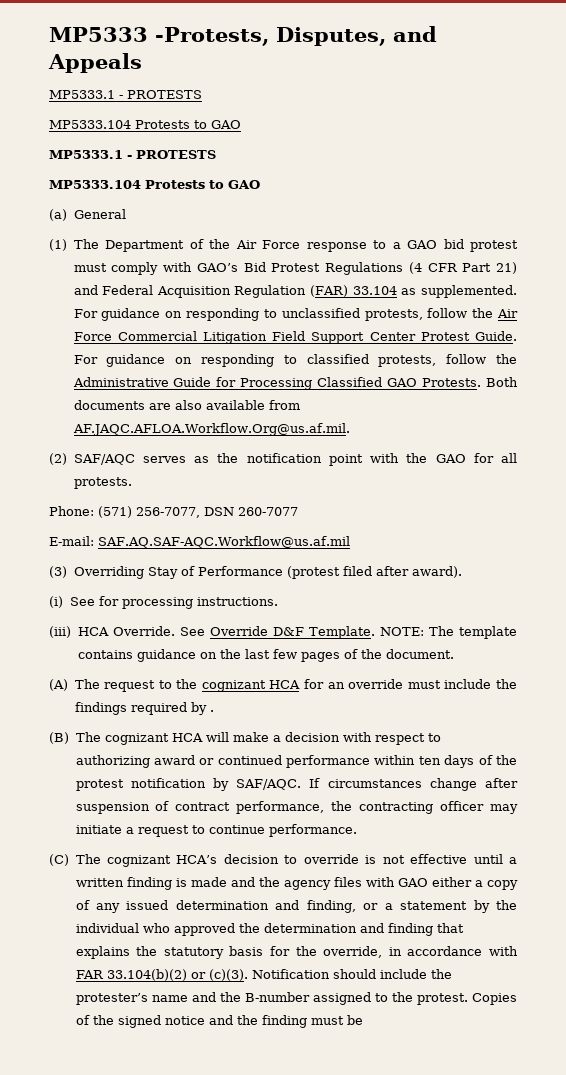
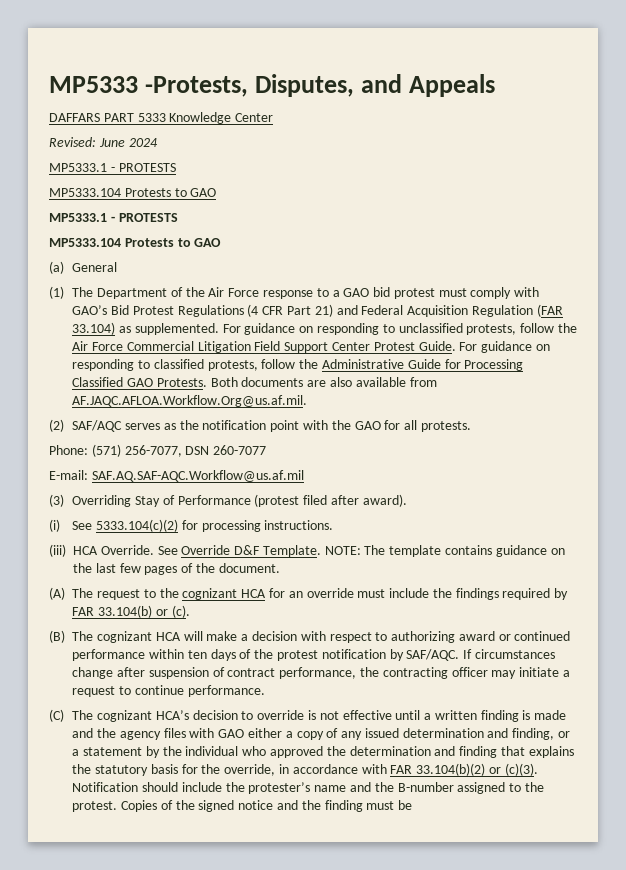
(142, 63) none -> [49,112,274,124] [49,137,158,147] // DAFFARS PART 5333 Knowledge Center // Revised: June 2024
[310,285,397,297] (FAR) 33.104 -> [536,304,563,317] [72,322,116,335] (FAR 33.104)
(95, 601) none -> [96,519,179,532] 5333.104(c)(2)
[209,710,214,712] . -> [72,605,190,618] FAR 33.104(b) or (c).

